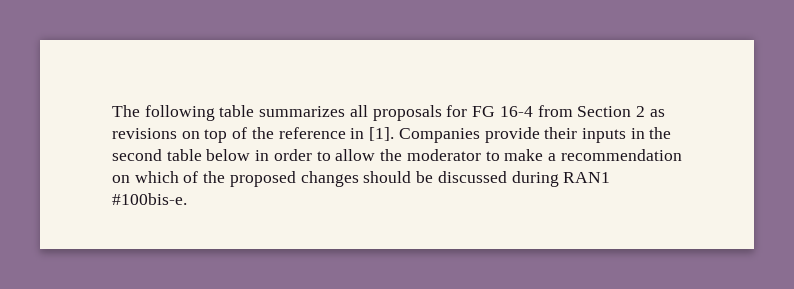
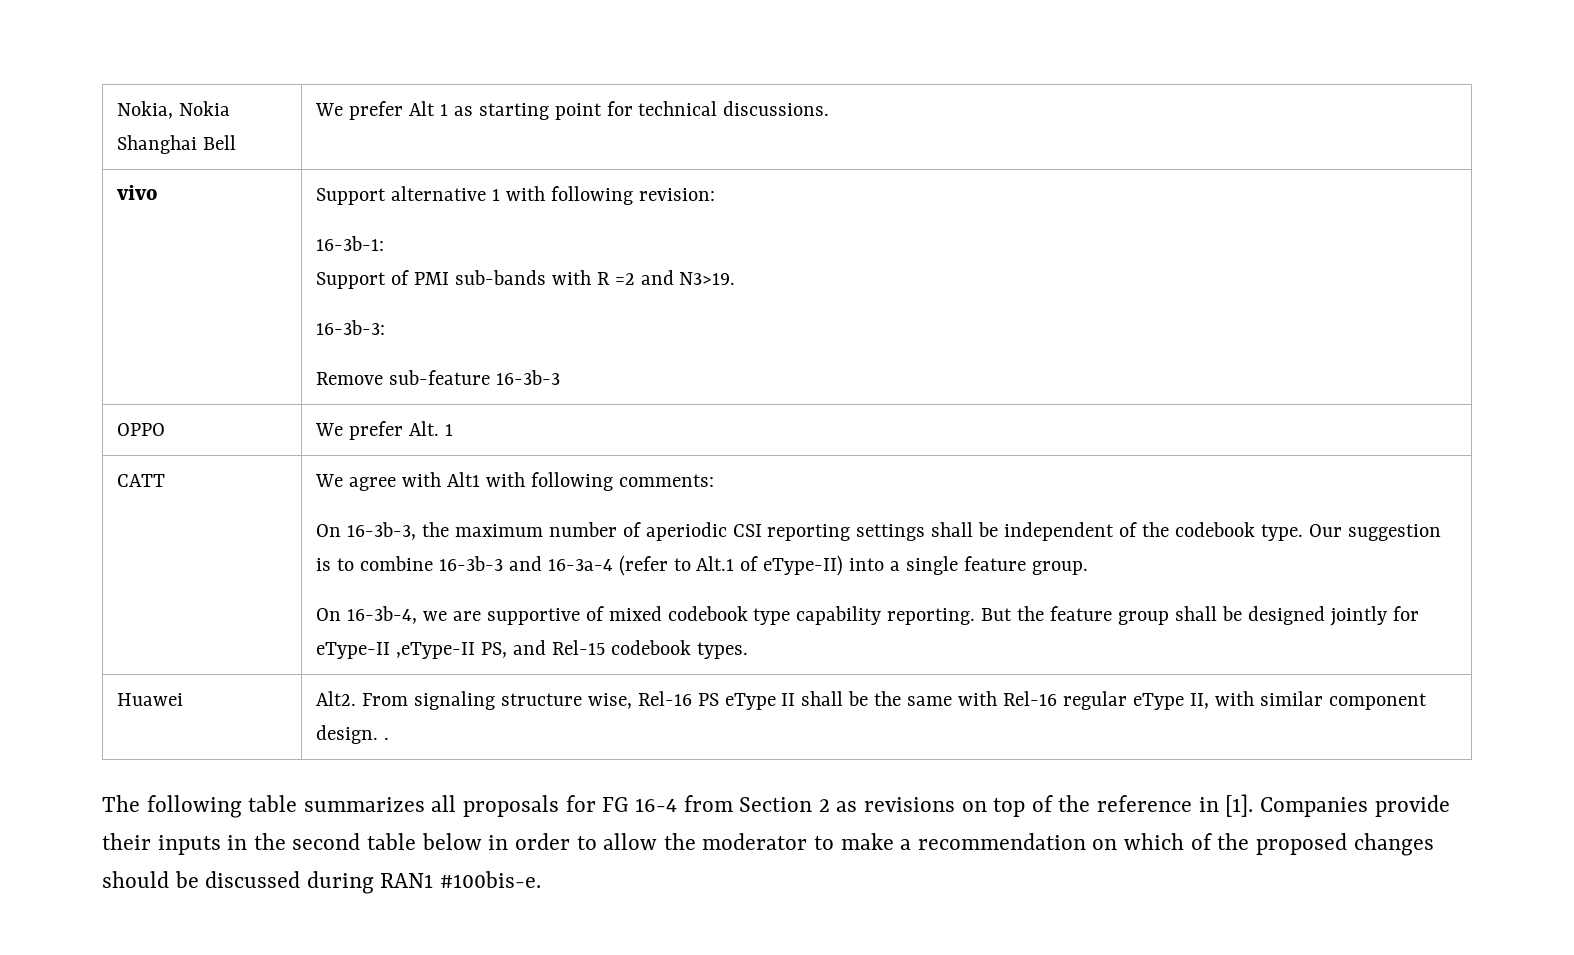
(112, 111) none -> [116,101,230,119] [116,135,236,154] [314,101,830,120] [116,185,157,200] [315,186,715,205] [315,236,384,251] [315,270,736,289] [315,320,385,335] [315,370,560,385] [116,423,165,436] [314,421,453,440] [116,474,165,487] [314,472,714,491] [315,522,1441,541] [315,555,1089,576] [315,606,1419,626] [315,640,748,659] [116,693,183,706] [315,691,1427,710] [315,725,389,744] Nokia, Nokia Shanghai Bell | We prefer Alt 1 as starting point for technical discussions. // vivo | Support alternative 1 with following revision: // 16-3b-1: // Support of PMI sub-bands with R =2 and N3>19. // 16-3b-3: // Remove sub-feature 16-3b-3 // OPPO | We prefer Alt. 1 // CATT | We agree with Alt1 with following comments: // On 16-3b-3, the maximum number of aperiodic CSI reporting settings shall be independent of the codebook type. Our suggestion is to combine 16-3b-3 and 16-3a-4 (refer to Alt.1 of eType-II) into a single feature group. // On 16-3b-4, we are supportive of mixed codebook type capability reporting. But the feature group shall be designed jointly for eType-II ,eType-II PS, and Rel-15 codebook types. // Huawei | Alt2. From signaling structure wise, Rel-16 PS eType II shall be the same with Rel-16 regular eType II, with similar component design. . //

